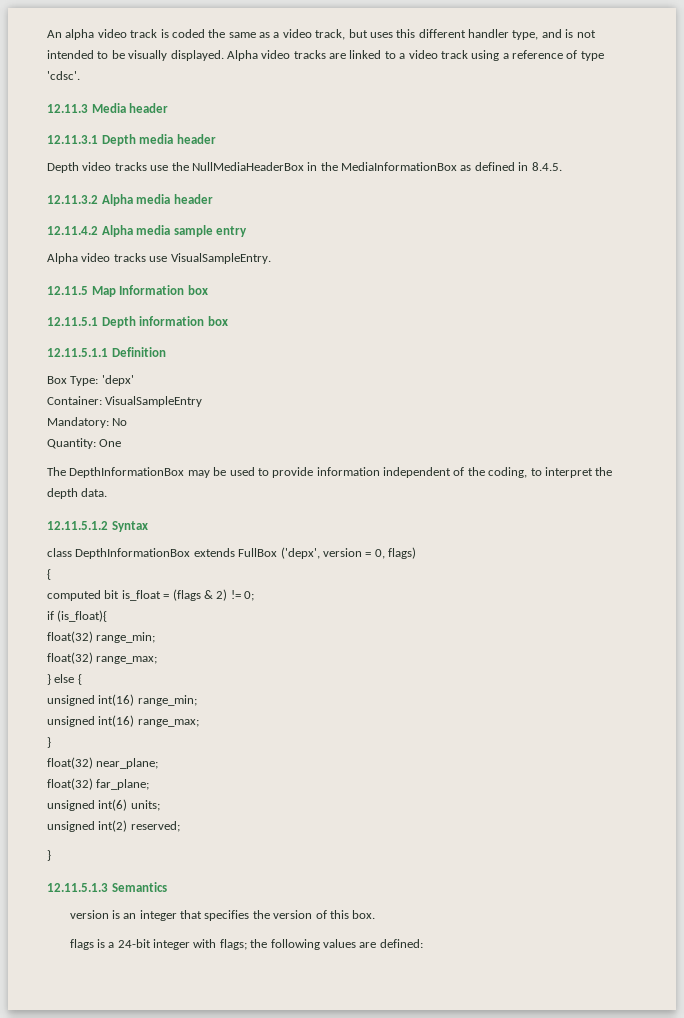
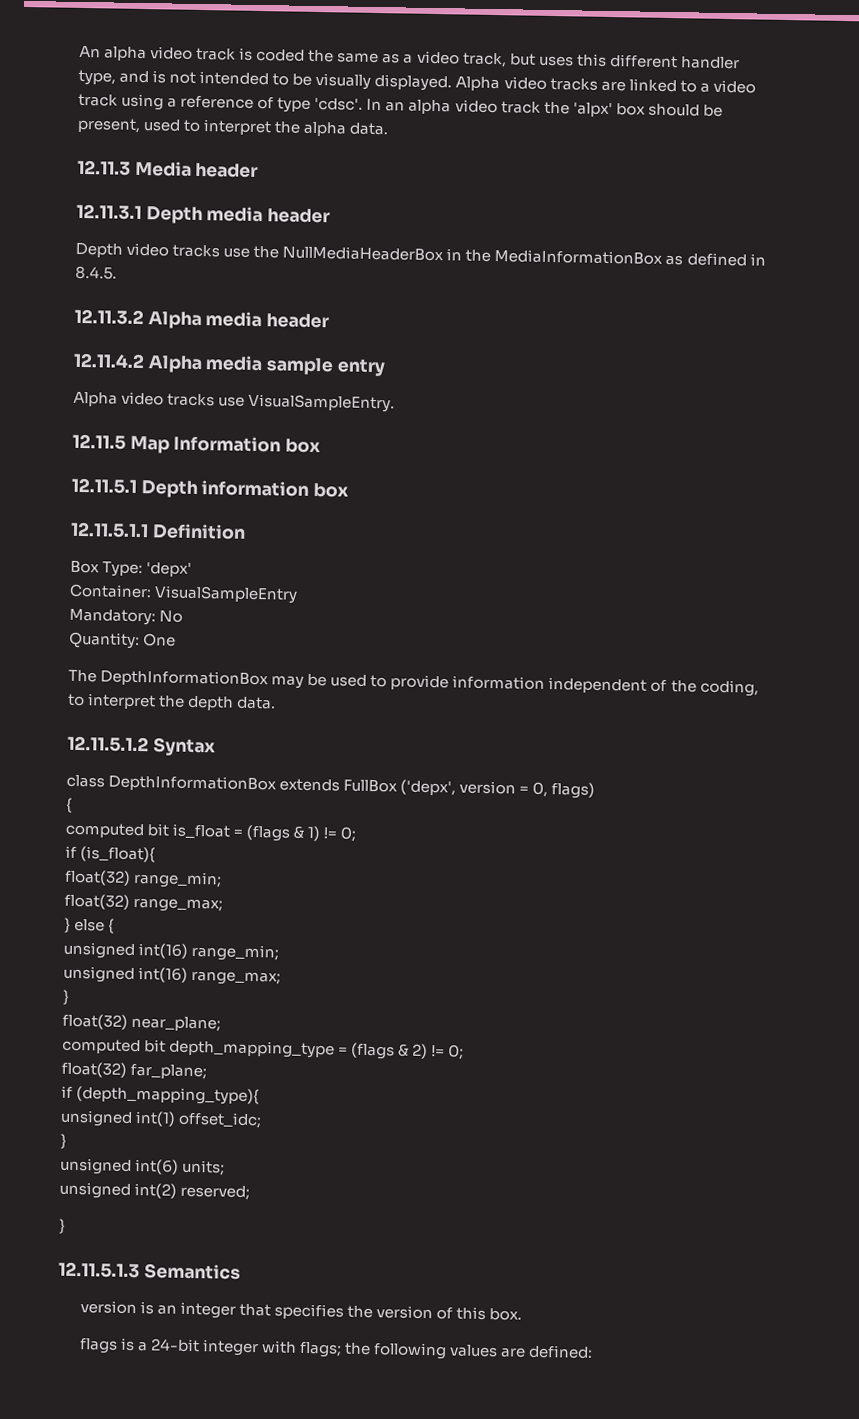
(80, 75) none -> [366,98,723,118] [77,117,390,137] In an alpha video track the 'alpx' box should be present, used to interpret the alpha data.
[216,589,228,601] 2) -> [307,825,321,842] 1)
[47,778,150,790] float(32) far_plane; -> [62,1038,465,1060] [61,1061,208,1080] [61,1085,261,1106] [60,1109,263,1129] [60,1133,67,1149] computed bit depth_mapping_type = (flags & 2) != 0; // float(32) far_plane; // if (depth_mapping_type){ // unsigned int(1) offset_idc; // }

